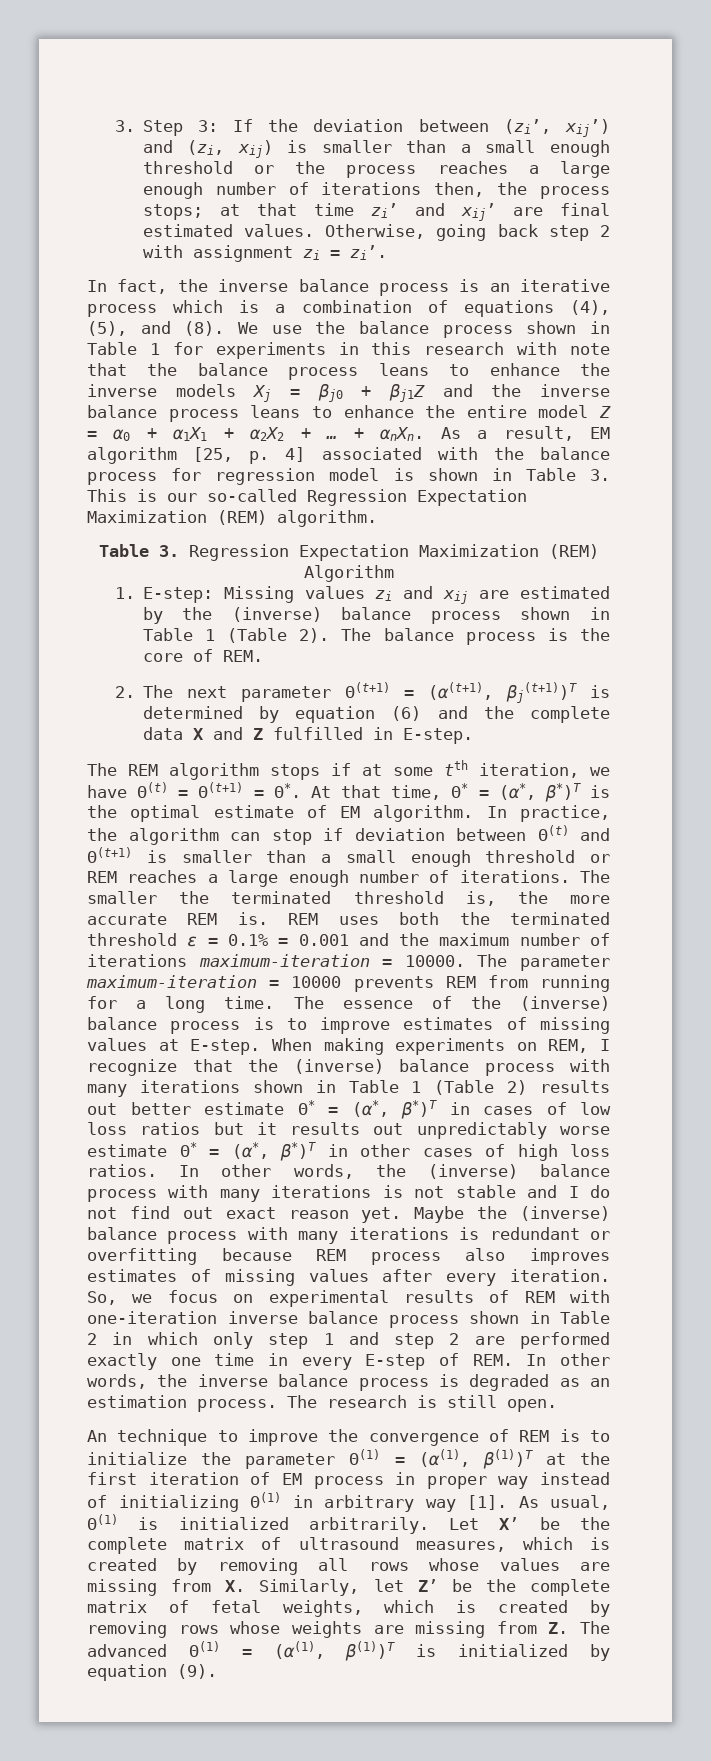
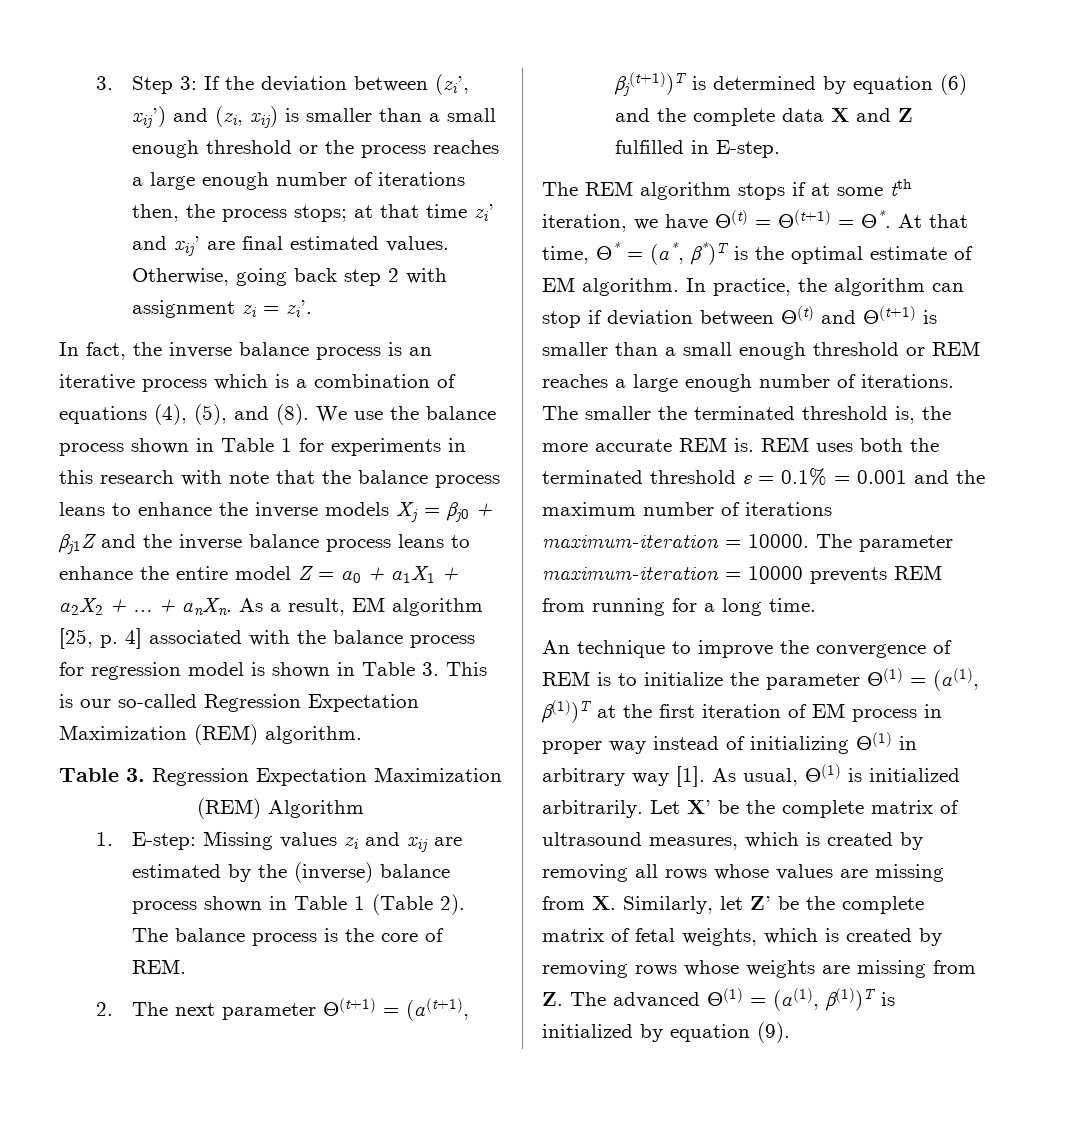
[293,996,610,1011] [87,1017,610,1034] [87,1038,610,1055] [87,1059,610,1076] [87,1080,610,1097] [87,1100,611,1119] [87,1122,610,1139] [87,1142,610,1161] [87,1164,610,1179] [87,1185,611,1202] [87,1206,610,1223] [87,1227,610,1244] [87,1248,610,1265] [87,1269,610,1286] [87,1290,610,1307] [87,1311,610,1328] [87,1332,610,1349] [87,1353,610,1370] [87,1374,610,1391] [87,1395,557,1412] The essence of the (inverse) balance process is to improve estimates of missing values at E-step. When making experiments on REM, I recognize that the (inverse) balance process with many iterations shown in Table 1 (Table 2) results out better estimate Θ* = (α*, β*)T in cases of low loss ratios but it results out unpredictably worse estimate Θ* = (α*, β*)T in other cases of high loss ratios. In other words, the (inverse) balance process with many iterations is not stable and I do not find out exact reason yet. Maybe the (inverse) balance process with many iterations is redundant or overfitting because REM process also improves estimates of missing values after every iteration. So, we focus on experimental results of REM with one-iteration inverse balance process shown in Table 2 in which only step 1 and step 2 are performed exactly one time in every E-step of REM. In other words, the inverse balance process is degraded as an estimation process. The research is still open. -> (816, 605) none

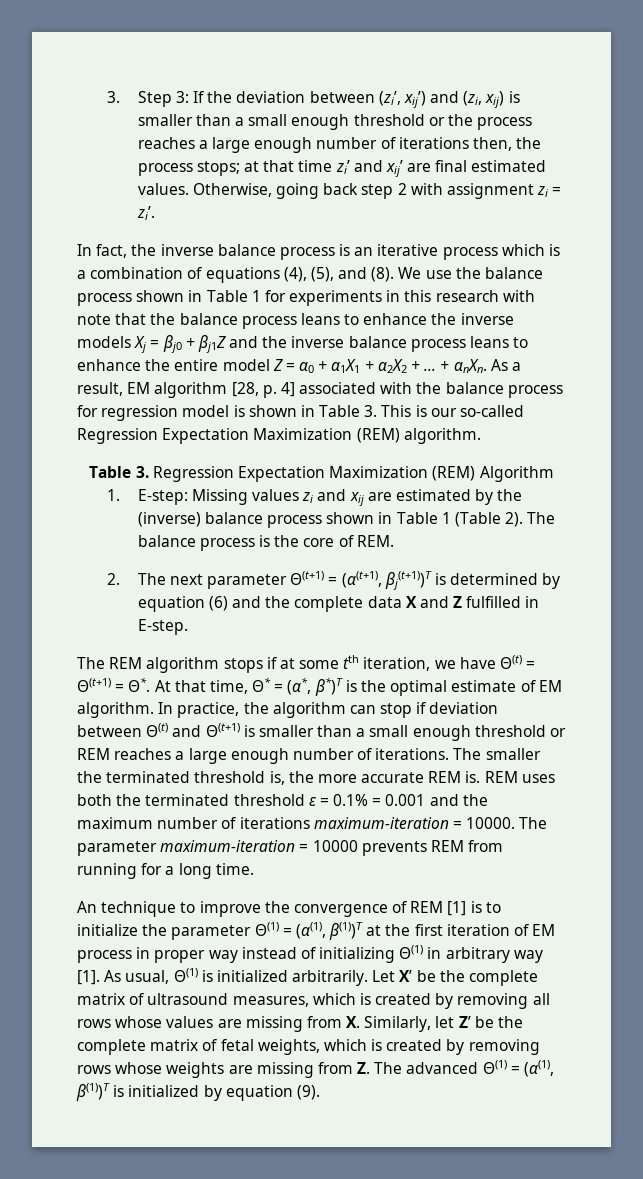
[59,628,93,649] [25, -> [231,382,259,397] [28,
(590, 678) none -> [447,901,467,916] [1]

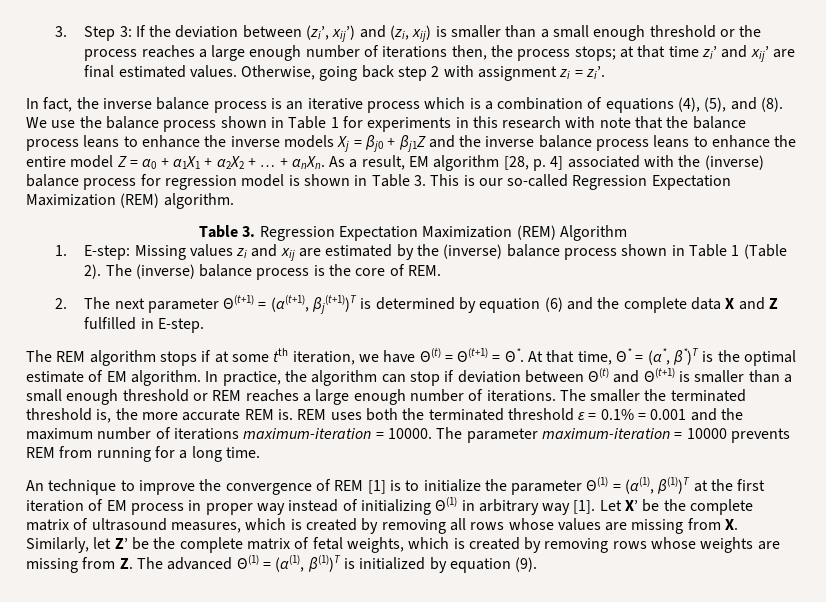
(442, 388) none -> [704,155,764,170] (inverse)
(556, 518) none -> [135,264,195,279] (inverse)
[104,968,369,986] As usual, Θ(1) is initialized arbitrarily. -> (596, 507) none

